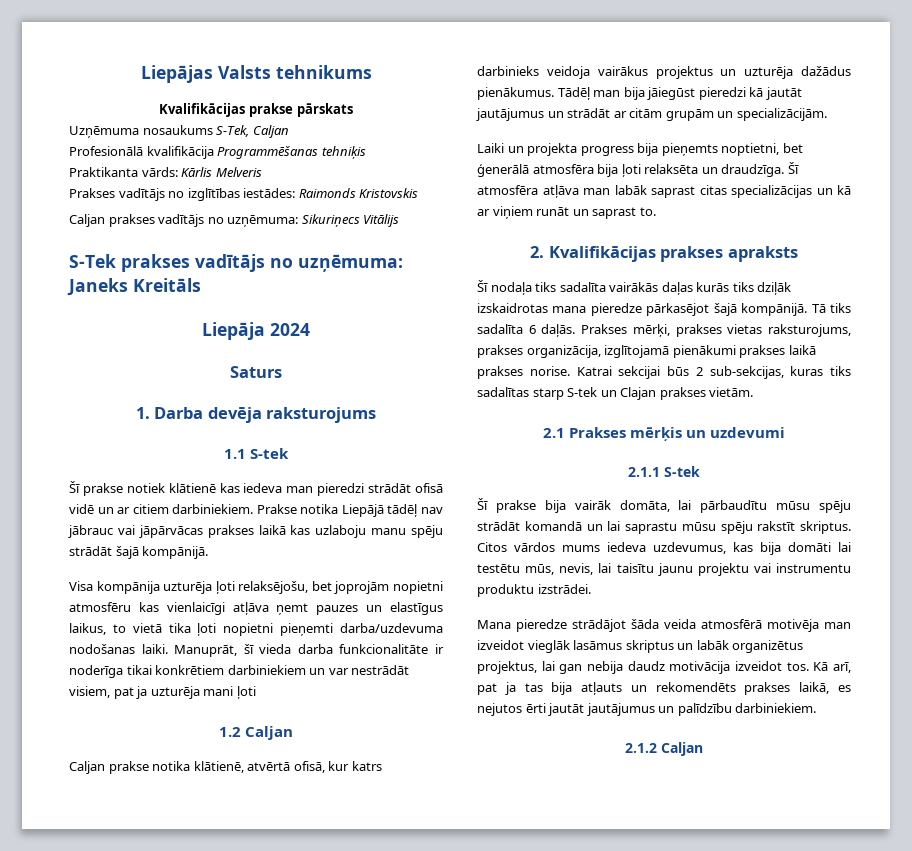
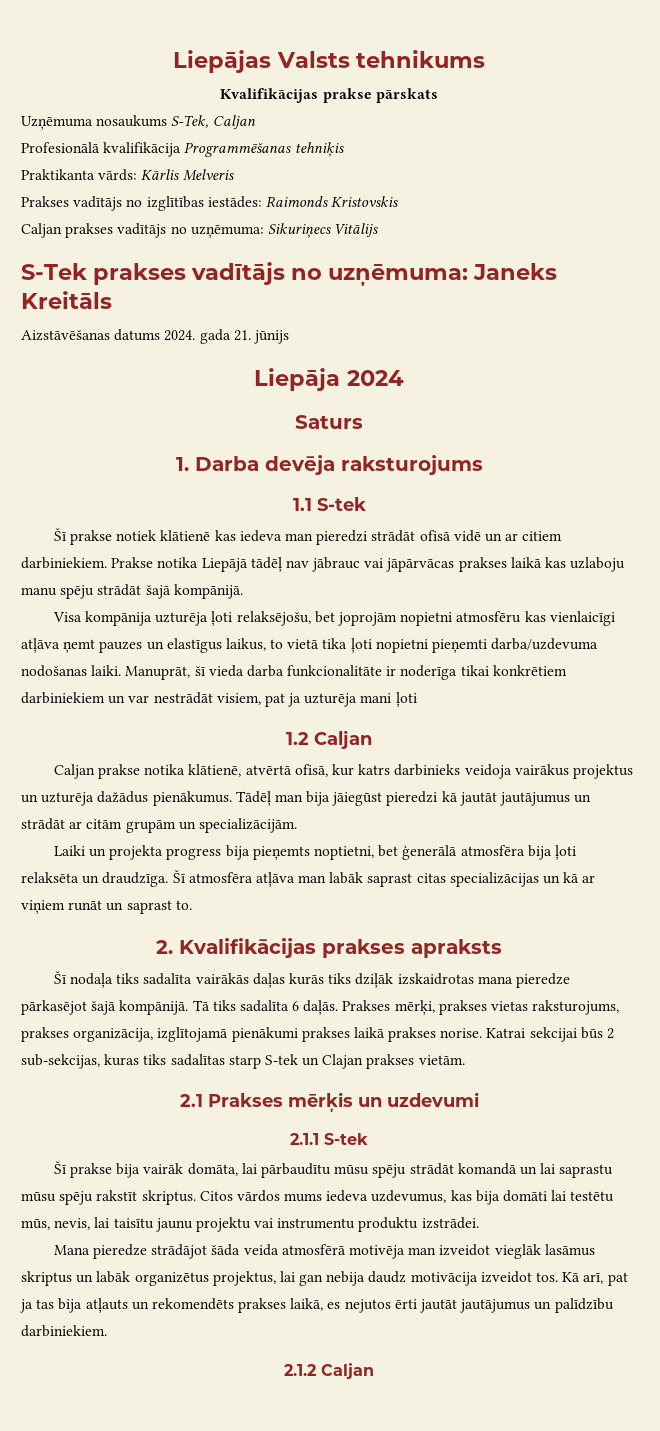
(201, 285) none -> [21,329,289,344] // Aizstāvēšanas datums 2024. gada 21. jūnijs

